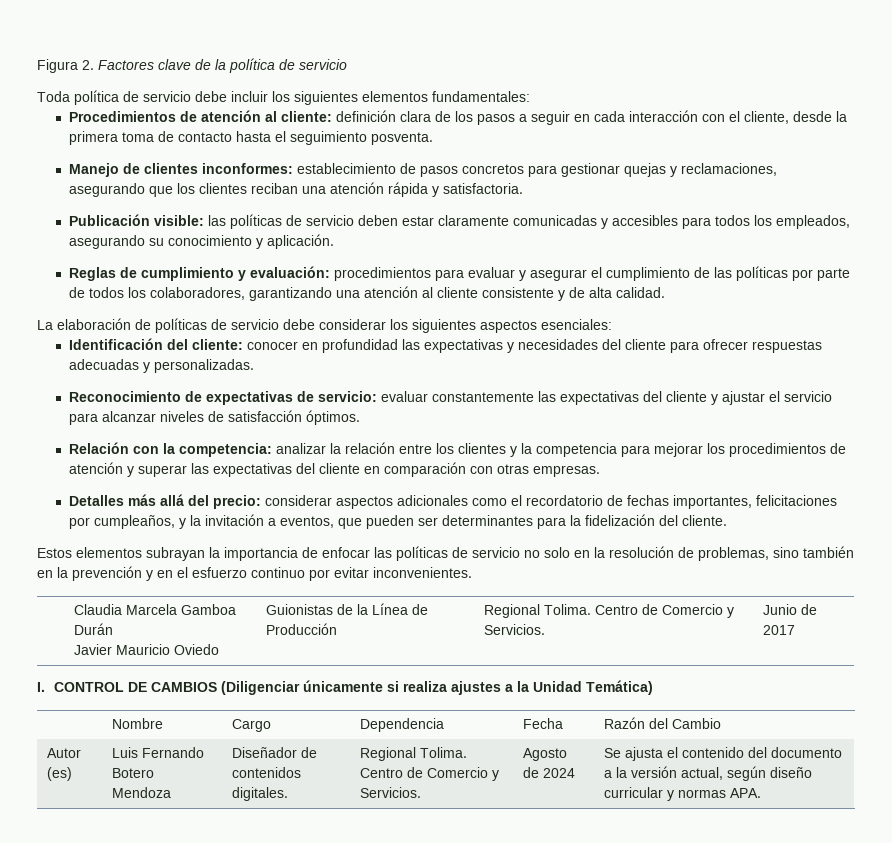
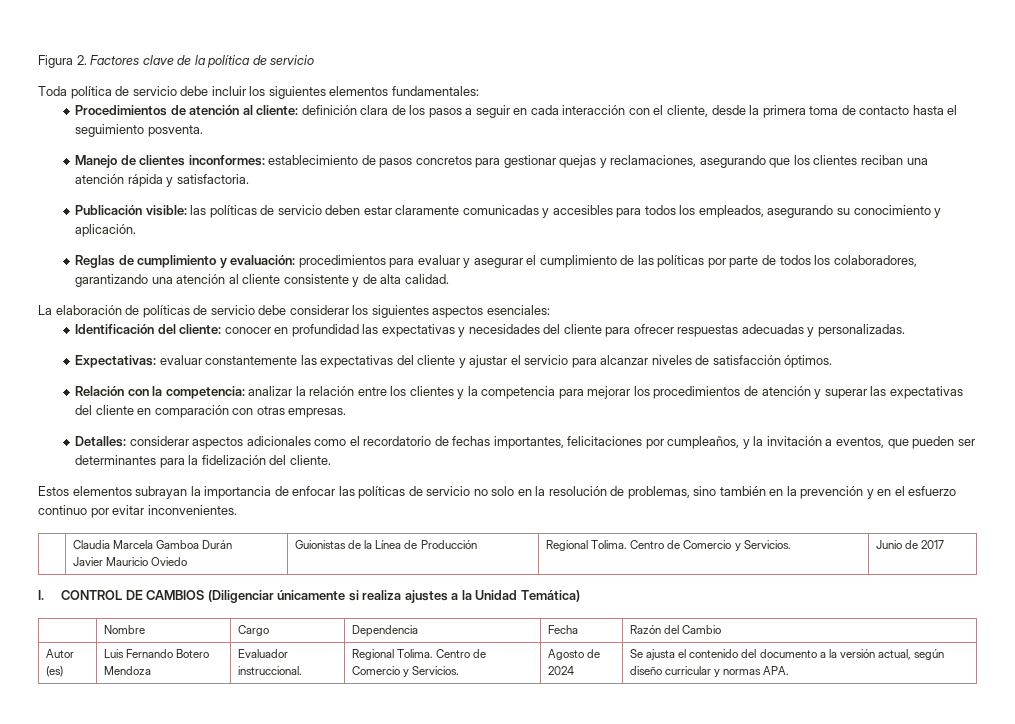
[69,391,378,405] Reconocimiento de expectativas de servicio: -> [75,355,157,368] Expectativas:
[69,494,262,509] Detalles más allá del precio: -> [75,436,127,447] Detalles:
[232,747,318,758] [232,767,302,778] [232,787,289,801] Diseñador de contenidos digitales. -> [237,649,288,658] [237,666,302,675] Evaluador instruccional.

